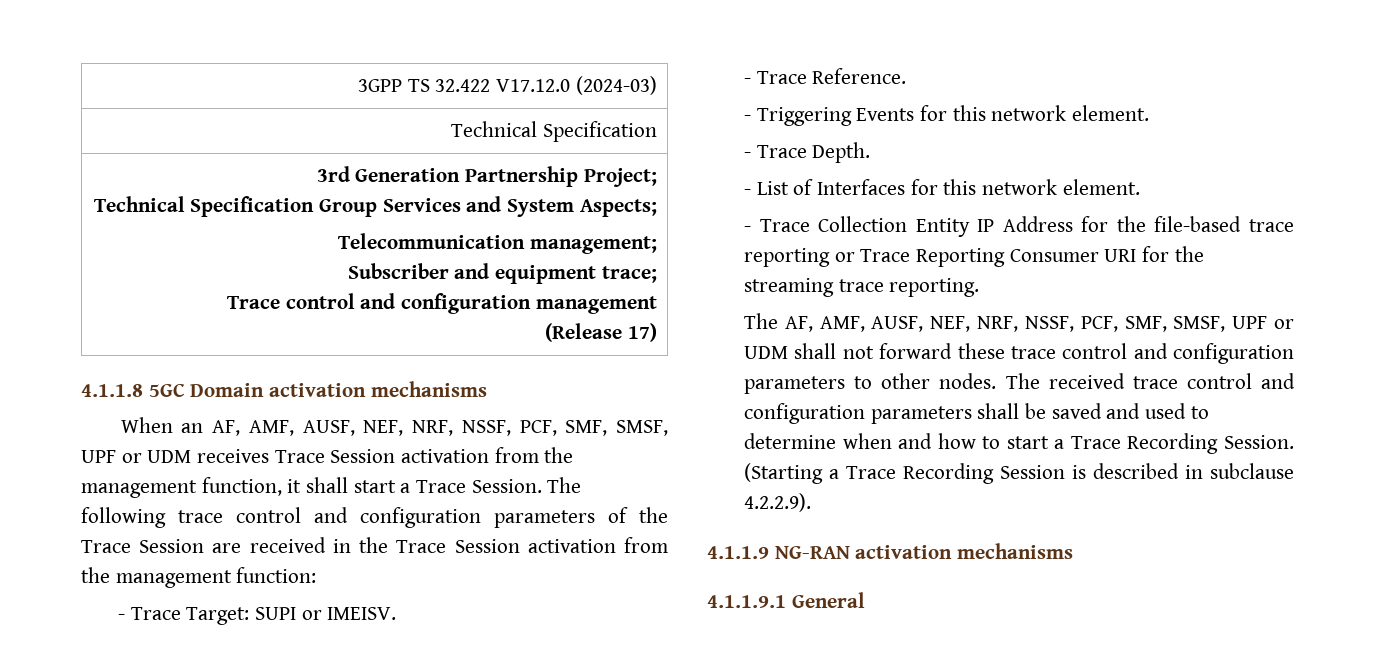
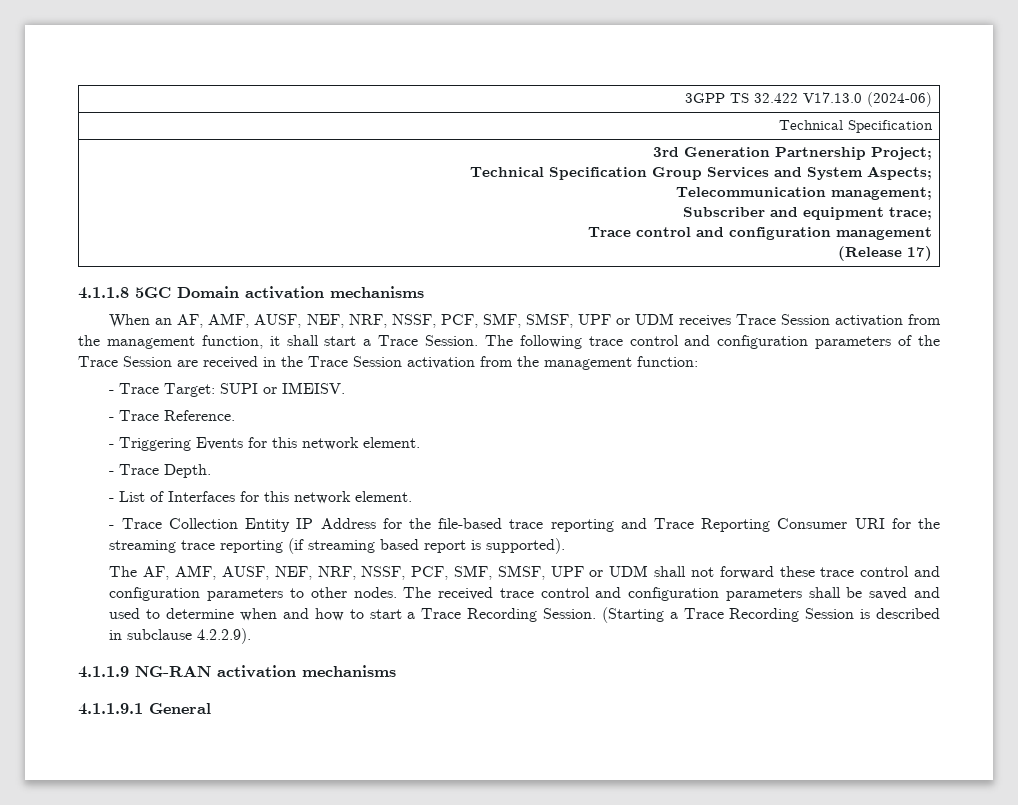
[495,76,657,95] V17.12.0 (2024-03) -> [803,92,933,107] V17.13.0 (2024-06)
[834,252,855,262] or -> [620,518,647,529] and
[889,278,980,297] reporting. -> [220,538,566,554] reporting (if streaming based report is supported).

